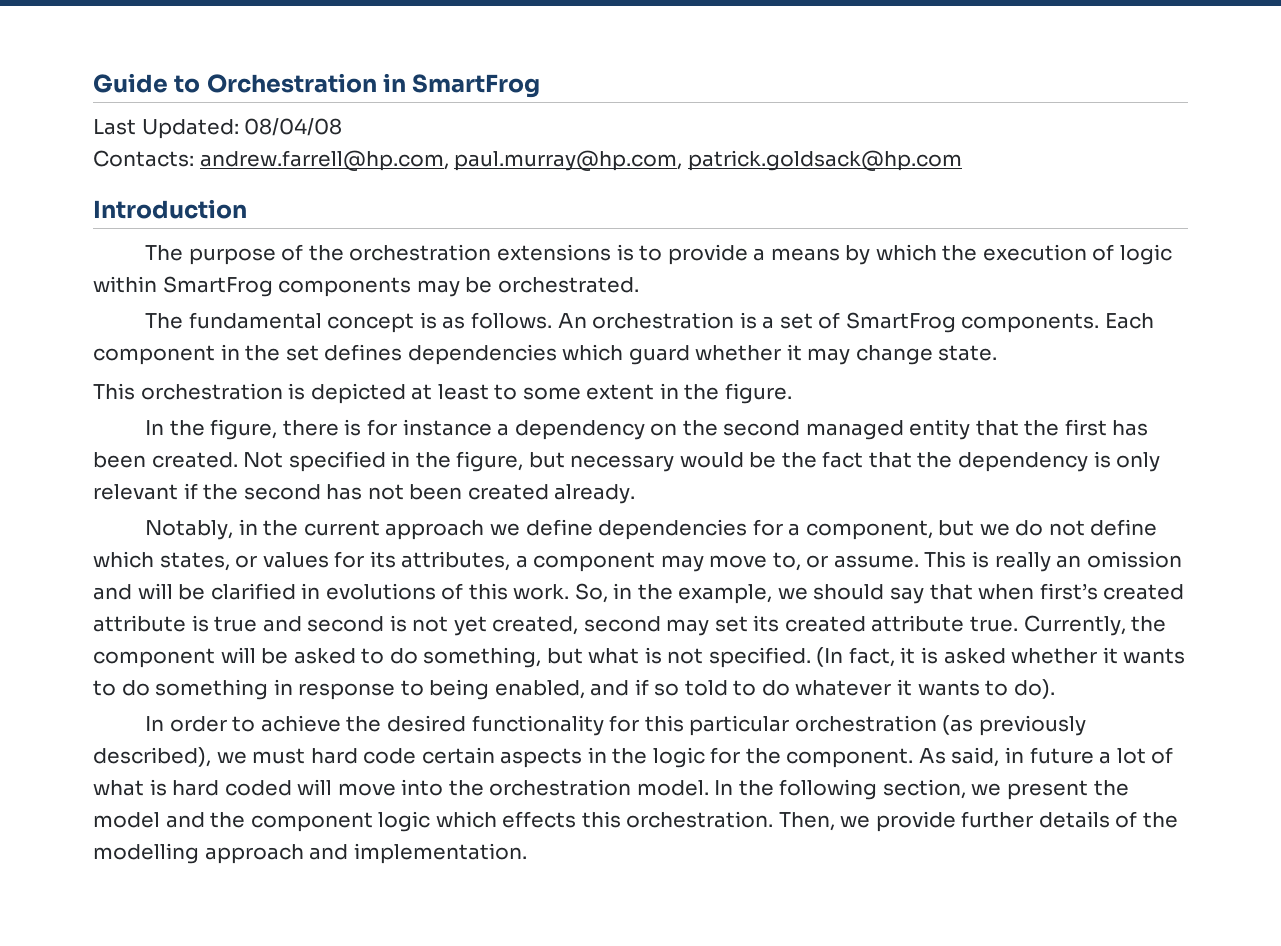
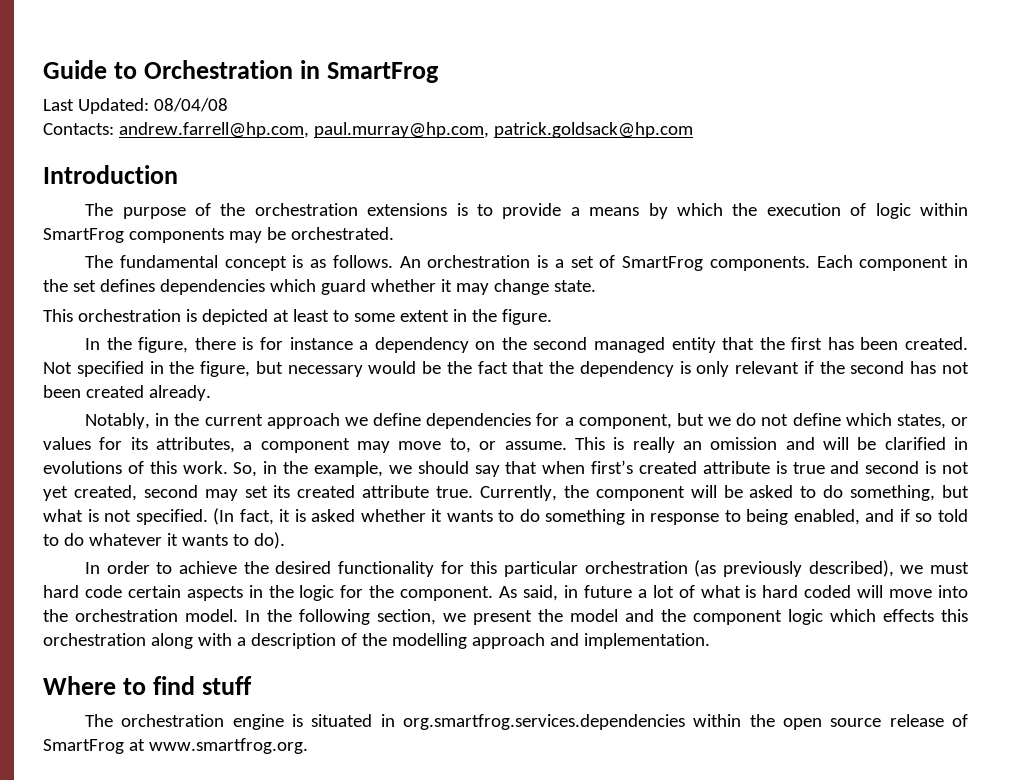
[626,811,1110,832] orchestration. Then, we provide further details -> [43,633,336,649] orchestration along with a description
(527, 853) none -> [43,676,253,695] [85,714,968,730] [43,738,308,754] // Where to find stuff // The orchestration engine is situated in org.smartfrog.services.dependencies within the open source release of SmartFrog at www.smartfrog.org.

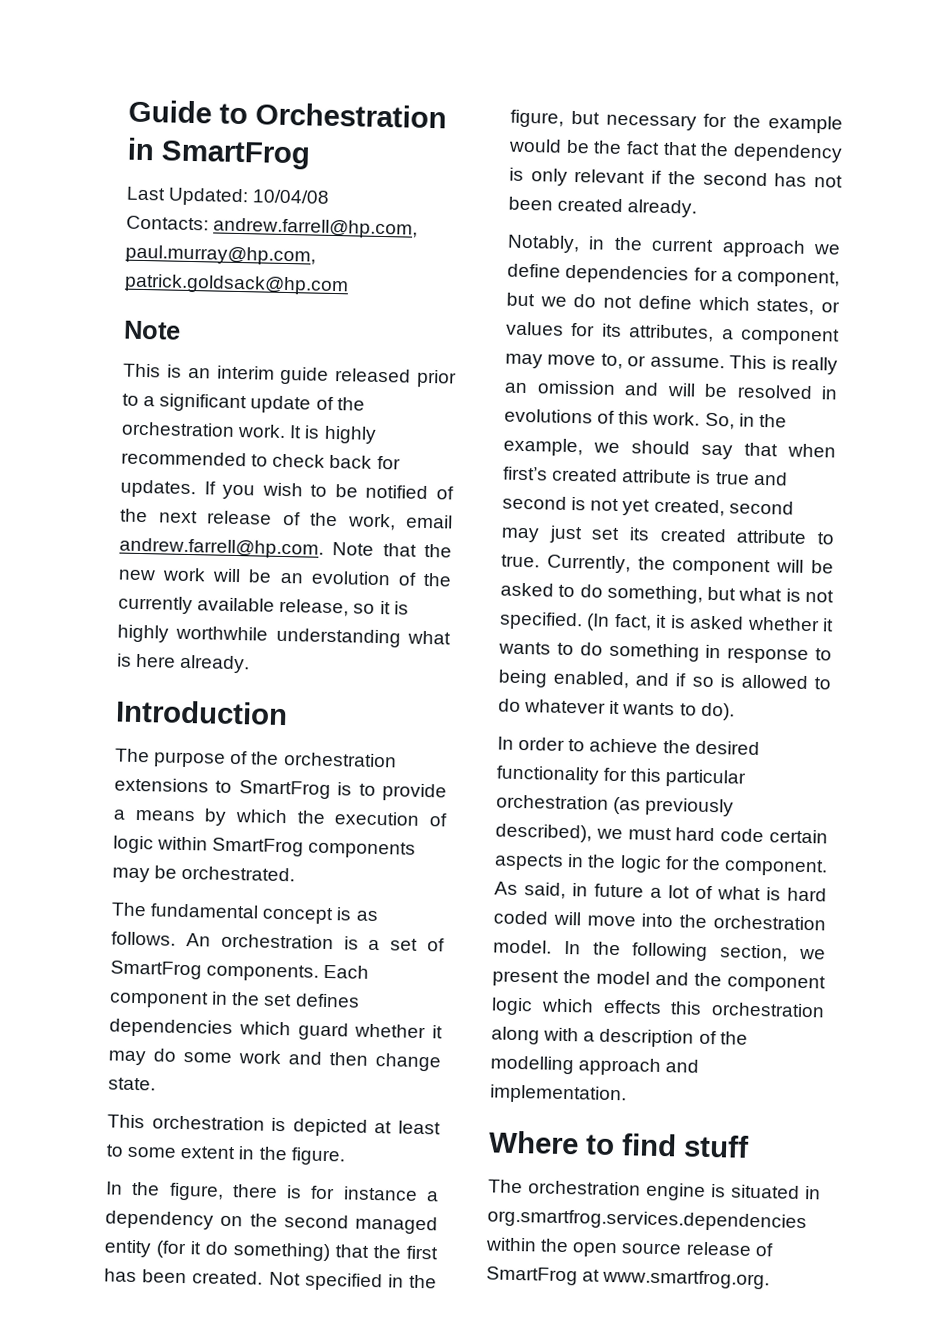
[153,98,228,112] 08/04/08 -> [252,189,331,204] 10/04/08
(693, 130) none -> [123,320,181,340] [123,363,457,388] [122,393,365,414] [121,421,377,444] [121,450,401,470] [120,479,454,500] [120,508,453,531] [119,537,452,559] [118,567,452,587] [118,595,409,617] [117,624,451,648] [117,653,251,674] // Note // This is an interim guide released prior to a significant update of the orchestration work. It is highly recommended to check back for updates. If you wish to be notified of the next release of the work, email andrew.farrell@hp.com. Note that the new work will be an evolution of the currently available release, so it is highly worthwhile understanding what is here already.
(448, 209) none -> [215,780,331,800] to SmartFrog
(489, 289) none -> [153,1048,368,1066] do some work and then
(716, 345) none -> [156,1240,330,1262] (for it do something)
(363, 371) none -> [703,113,843,134] for the example
[884,437,946,450] clarified -> [736,384,813,400] resolved
(238, 495) none -> [548,525,583,544] just
(430, 491) none -> [817,532,834,545] to
[938,509,968,522] told -> [719,674,808,690] is allowed

